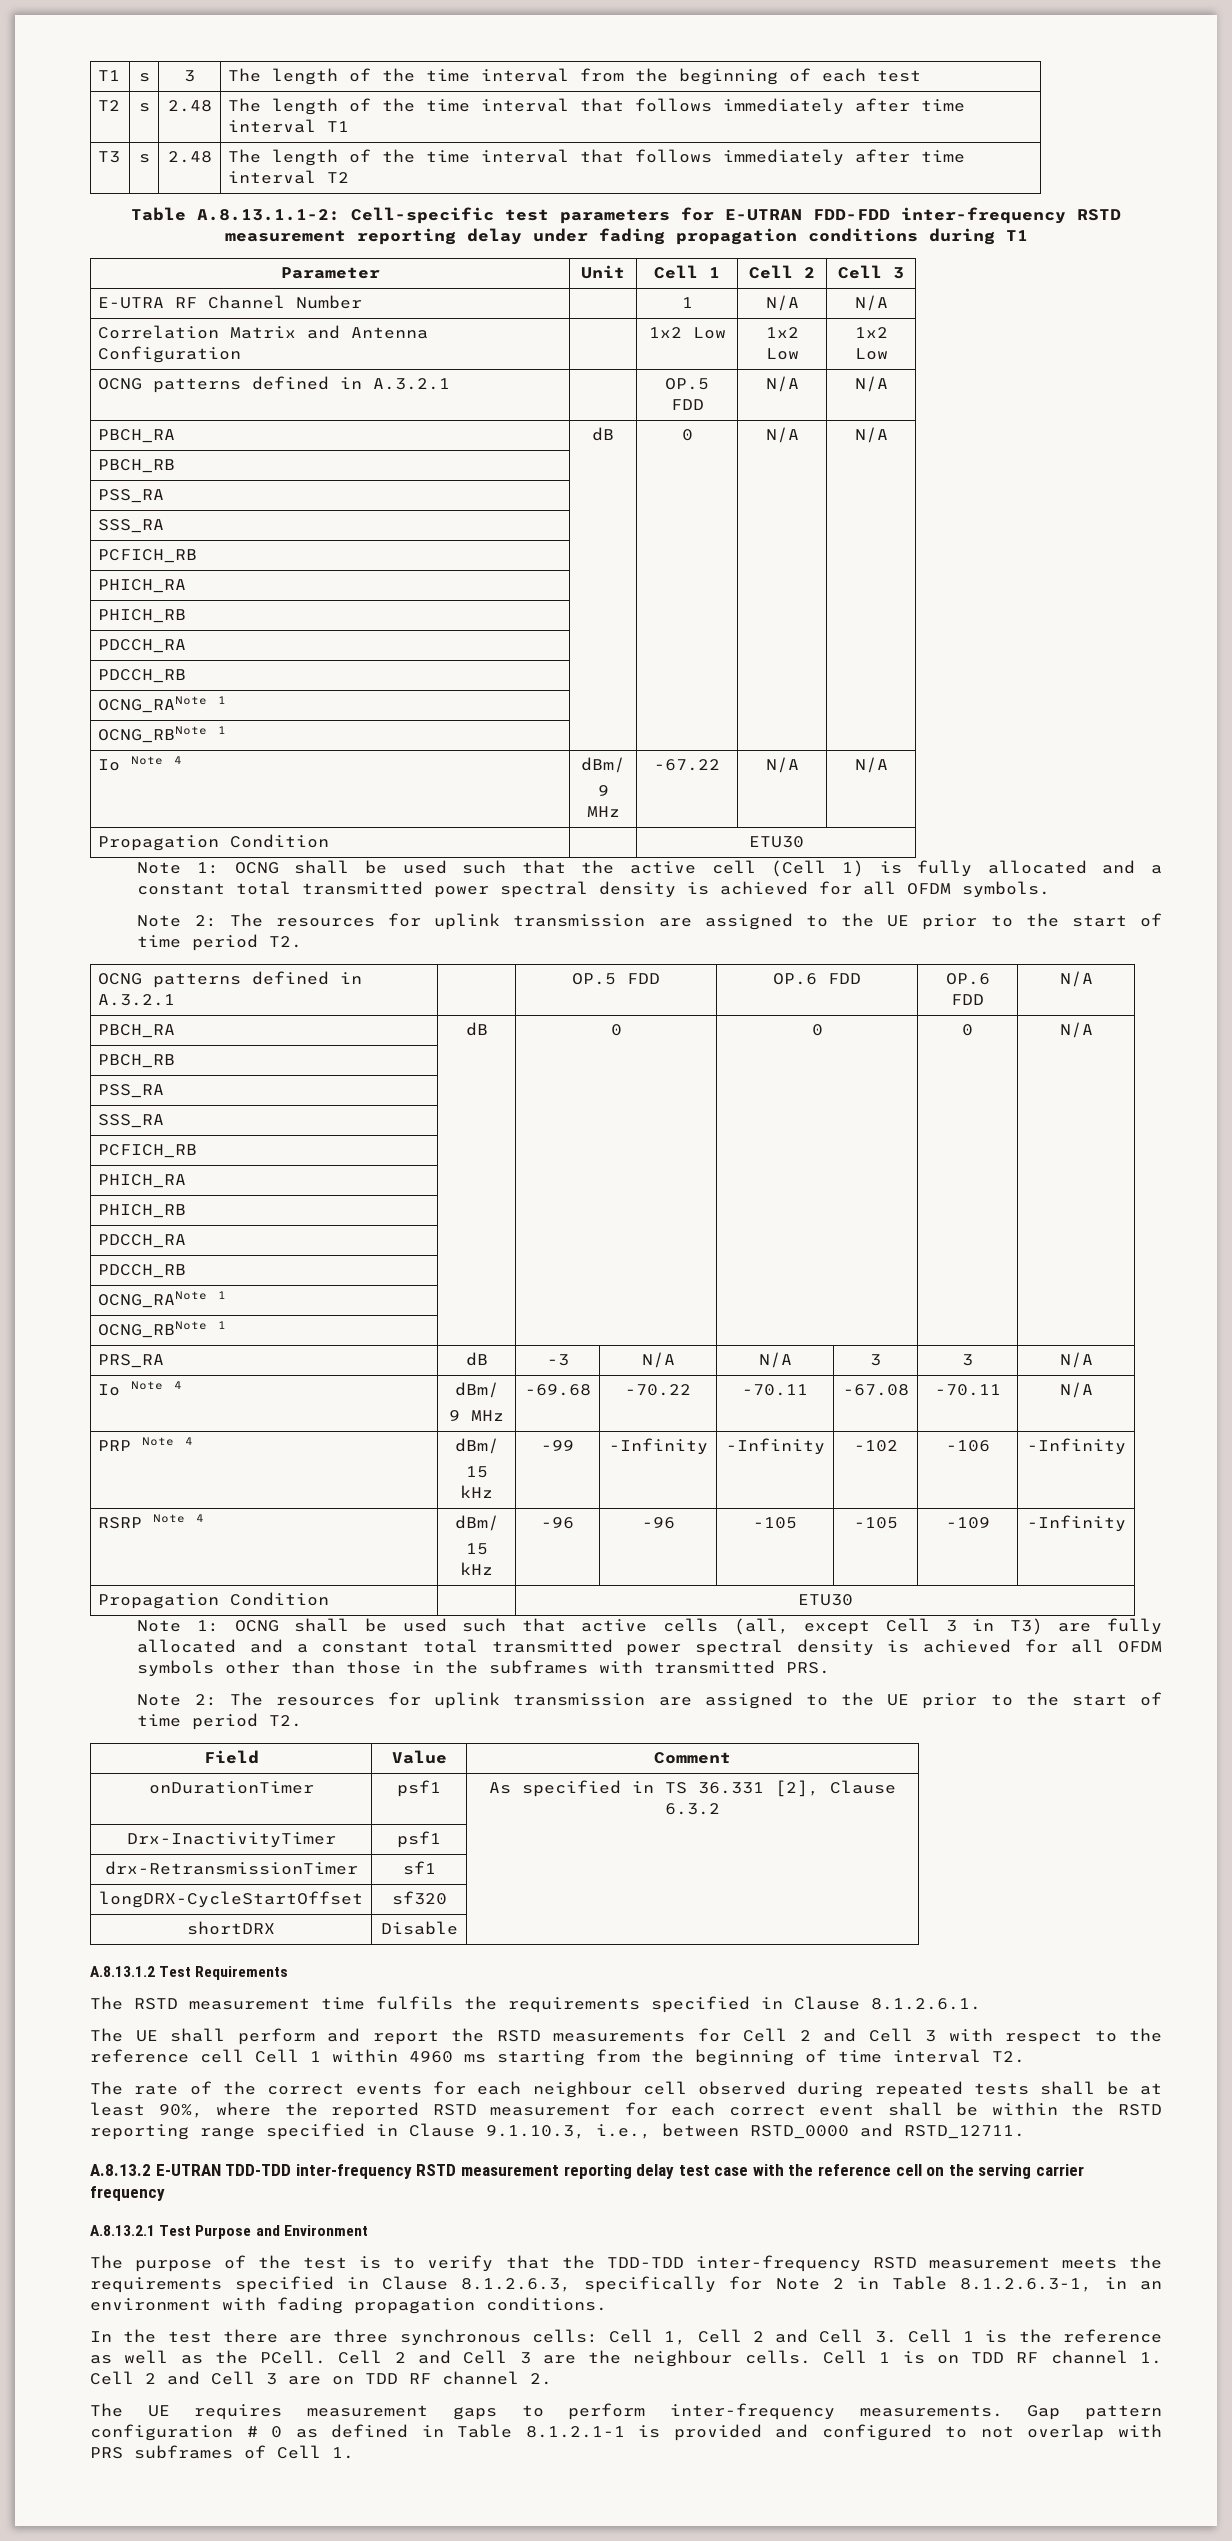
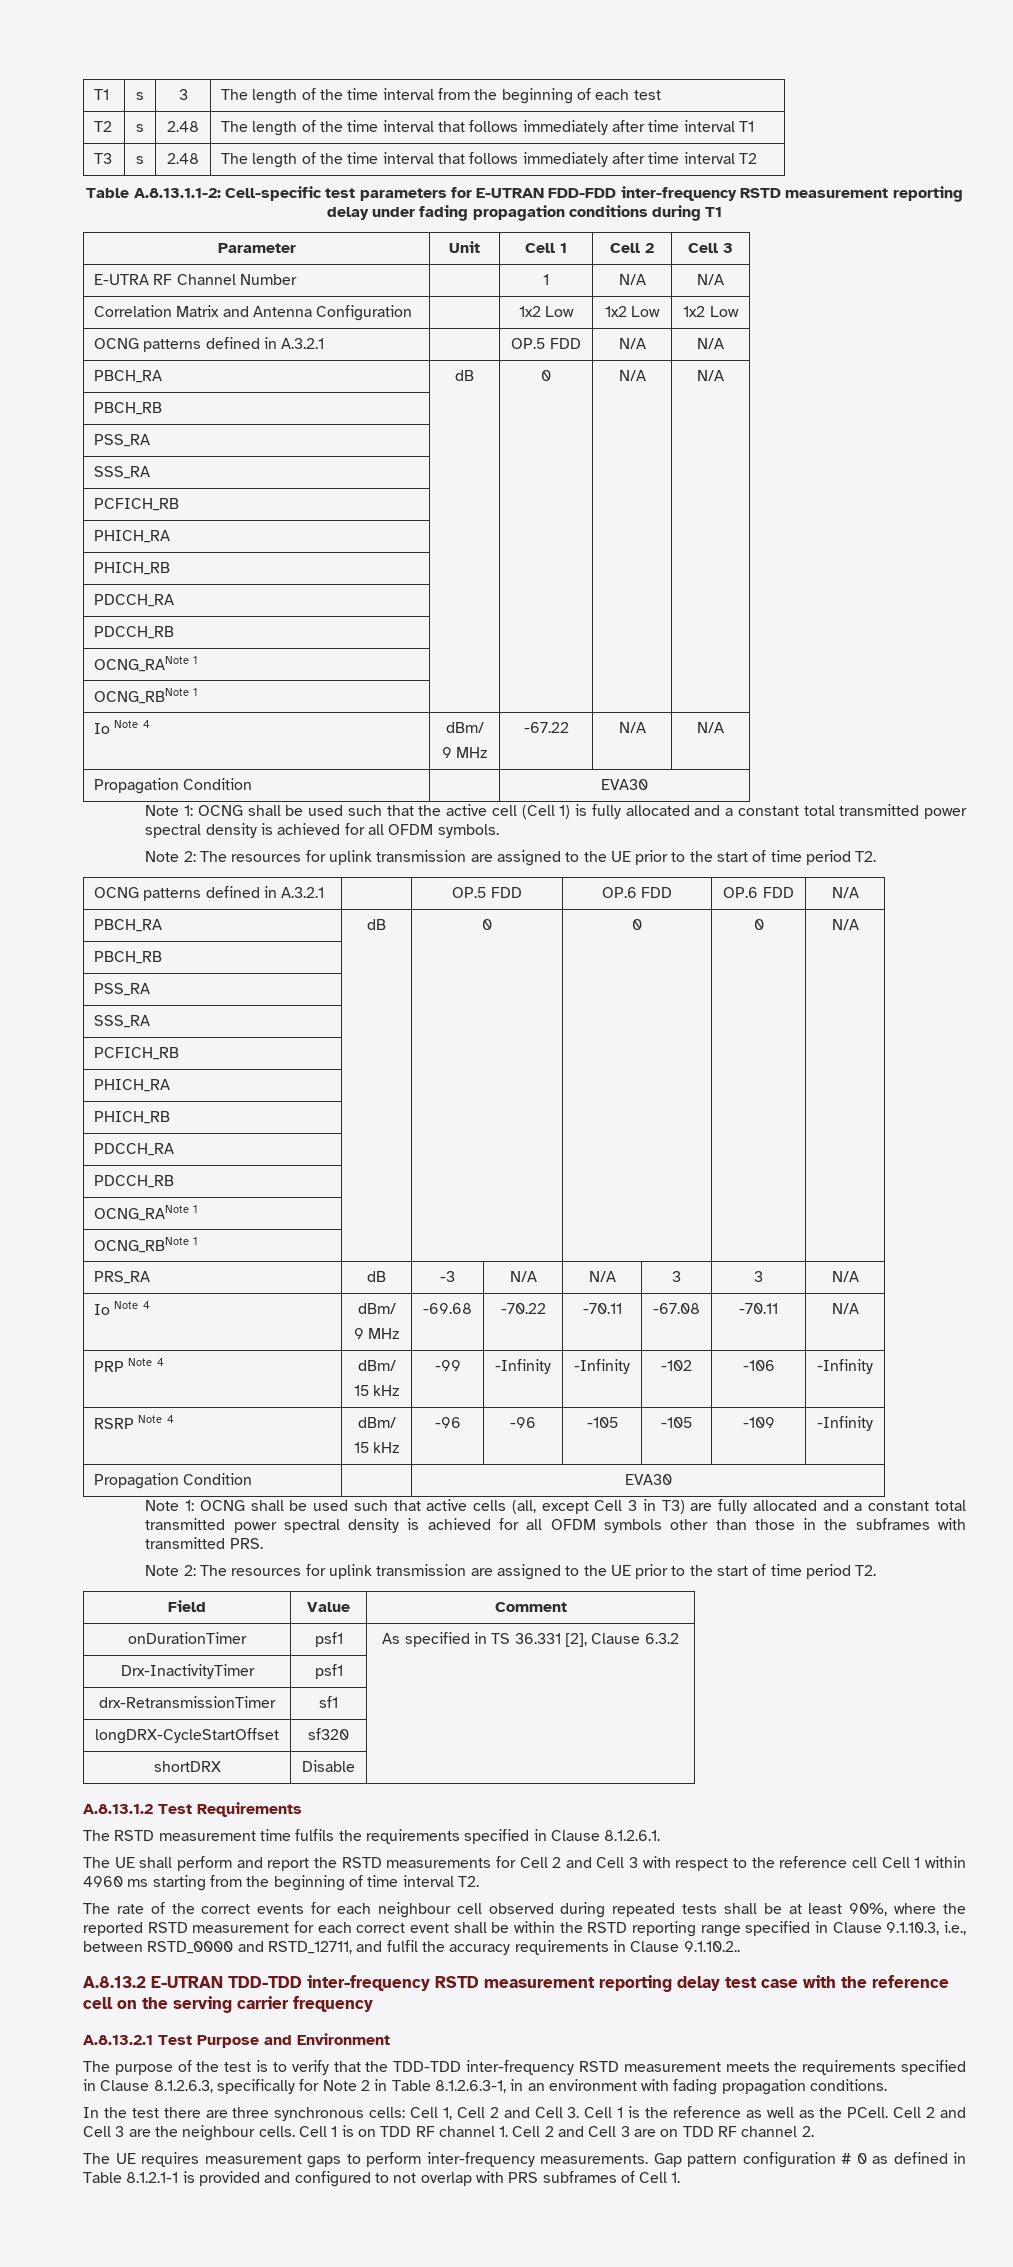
[748,836,804,848] ETU30 -> [601,779,648,790] EVA30
[797,1594,853,1606] ETU30 -> [624,1474,672,1485] EVA30
[904,2125,1025,2139] RSTD_12711. -> [267,1940,740,1955] RSTD_12711, and fulfil the accuracy requirements in Clause 9.1.10.2..

